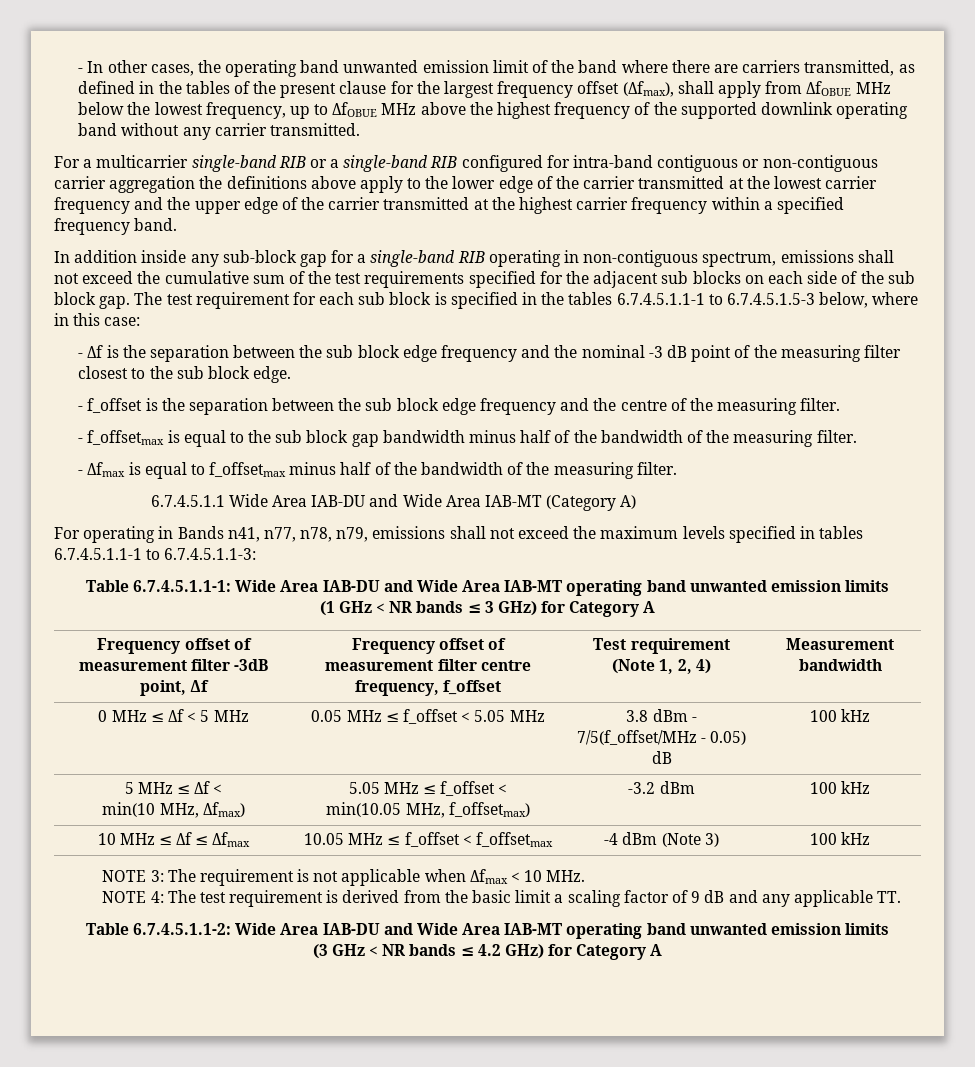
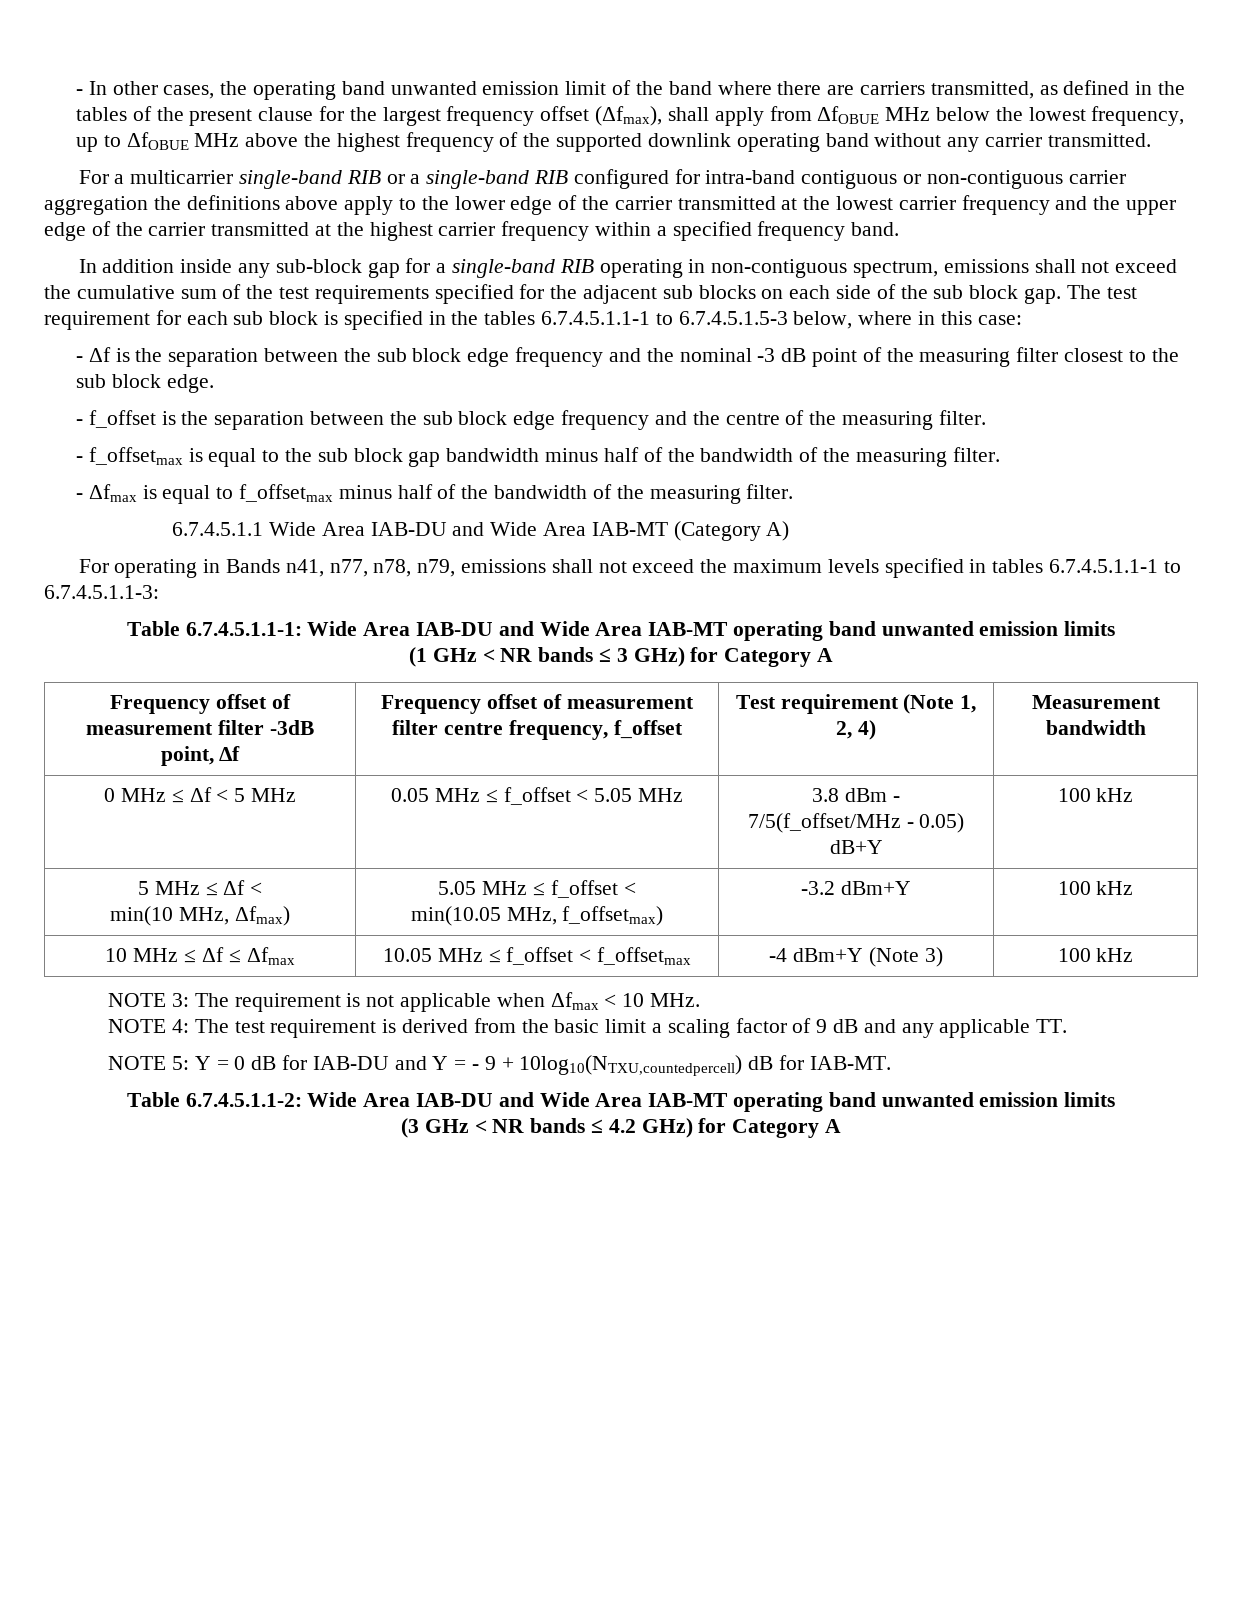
[651,751,672,764] dB -> [829,840,883,854] dB+Y
[659,781,695,794] dBm -> [840,881,911,895] dBm+Y
[622,832,658,845] dBm -> [793,948,864,962] dBm+Y
(902, 897) none -> [108,1055,891,1076] // NOTE 5: Y = 0 dB for IAB-DU and Y = - 9 + 10log10(NTXU,countedpercell) dB for IAB-MT.

